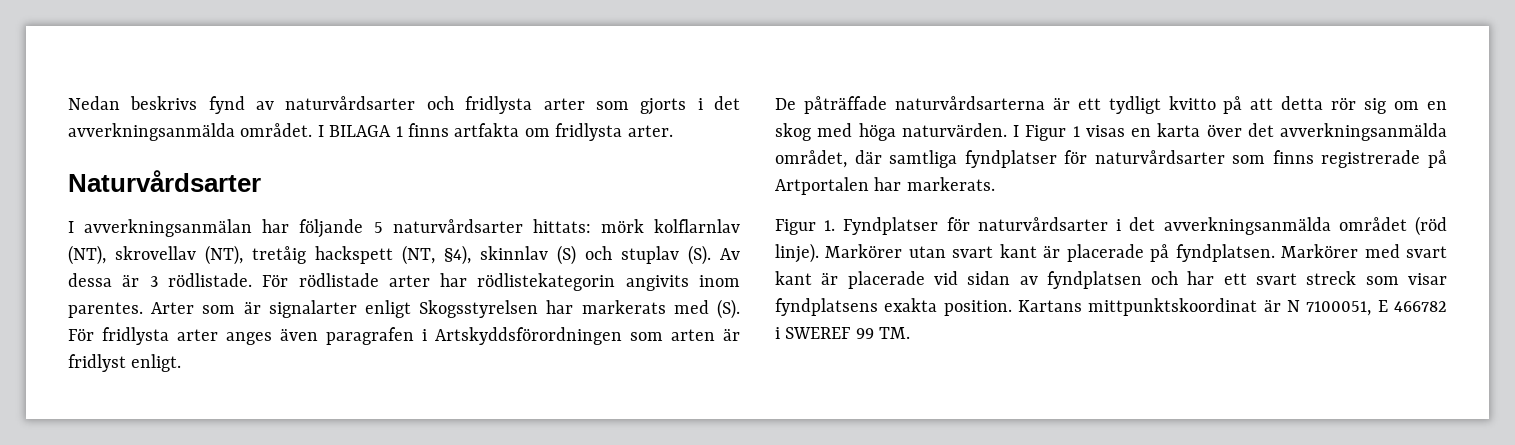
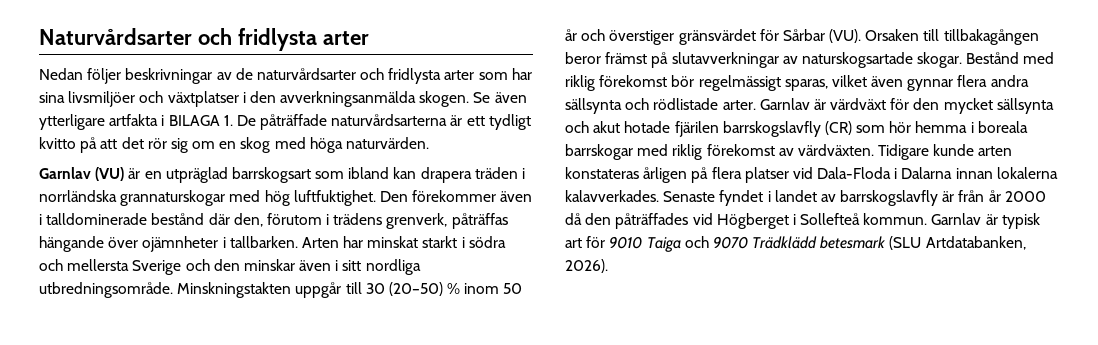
[68,96,275,114] Nedan beskrivs fynd av -> [39,28,369,51] [39,68,253,84] Naturvårdsarter och fridlysta arter // Nedan följer beskrivningar av de
[640,96,741,115] [68,123,673,141] [68,170,261,192] [68,219,740,238] [68,245,740,265] [68,273,740,291] [68,299,740,319] [68,327,740,345] [68,354,182,372] gjorts i det avverkningsanmälda området. I BILAGA 1 finns artfakta om fridlysta arter. // Naturvårdsarter // I avverkningsanmälan har följande 5 naturvårdsarter hittats: mörk kolflarnlav (NT), skrovellav (NT), tretåig hackspett (NT, §4), skinnlav (S) och stuplav (S). Av dessa är 3 rödlistade. För rödlistade arter har rödlistekategorin angivits inom parentes. Arter som är signalarter enligt Skogsstyrelsen har markerats med (S). För fridlysta arter anges även paragrafen i Artskyddsförordningen som arten är fridlyst enligt. // -> [511,68,532,80] [39,91,527,107] [39,114,233,130] har sina livsmiljöer och växtplatser i den avverkningsanmälda skogen. Se även ytterligare artfakta i BILAGA 1.
[1281,96,1324,110] detta -> [121,137,144,149] det
[1013,123,1447,141] [775,150,1447,168] [775,177,995,195] [775,216,1447,236] [775,243,1447,263] [775,271,1447,289] [775,298,1447,316] [775,327,911,339] I Figur 1 visas en karta över det avverkningsanmälda området, där samtliga fyndplatser för naturvårdsarter som finns registrerade på Artportalen har markerats. // Figur 1. Fyndplatser för naturvårdsarter i det avverkningsanmälda området (röd linje). Markörer utan svart kant är placerade på fyndplatsen. Markörer med svart kant är placerade vid sidan av fyndplatsen och har ett svart streck som visar fyndplatsens exakta position. Kartans mittpunktskoordinat är N 7100051, E 466782 i SWEREF 99 TM. -> [39,167,526,183] [39,190,533,206] [39,213,508,229] [39,236,506,252] [39,259,421,275] [39,282,523,298] [565,29,1039,45] [565,52,1055,68] [565,75,1029,91] [565,98,1054,114] [565,121,1028,137] [565,144,1013,160] [565,167,1058,183] [565,190,1046,206] [565,213,1040,229] [565,236,1026,252] [565,259,608,273] // Garnlav (VU) är en utpräglad barrskogsart som ibland kan drapera träden i norrländska grannaturskogar med hög luftfuktighet. Den förekommer även i talldominerade bestånd där den, förutom i trädens grenverk, påträffas hängande över ojämnheter i tallbarken. Arten har minskat starkt i södra och mellersta Sverige och den minskar även i sitt nordliga utbredningsområde. Minskningstakten uppgår till 30 (20–50) % inom 50 år och överstiger gränsvärdet för Sårbar (VU). Orsaken till tillbakagången beror främst på slutavverkningar av naturskogsartade skogar. Bestånd med riklig förekomst bör regelmässigt sparas, vilket även gynnar flera andra sällsynta och rödlistade arter. Garnlav är värdväxt för den mycket sällsynta och akut hotade fjärilen barrskogslavfly (CR) som hör hemma i boreala barrskogar med riklig förekomst av värdväxten. Tidigare kunde arten konstateras årligen på flera platser vid Dala-Floda i Dalarna innan lokalerna kalavverkades. Senaste fyndet i landet av barrskogslavfly är från år 2000 då den påträffades vid Högberget i Sollefteå kommun. Garnlav är typisk art för 9010 Taiga och 9070 Trädklädd betesmark (SLU Artdatabanken, 2026).

